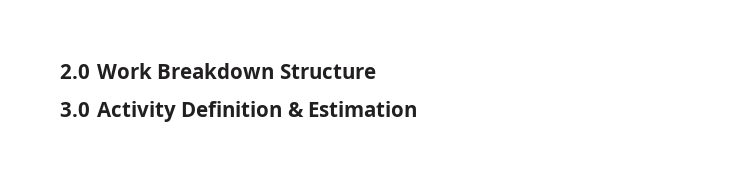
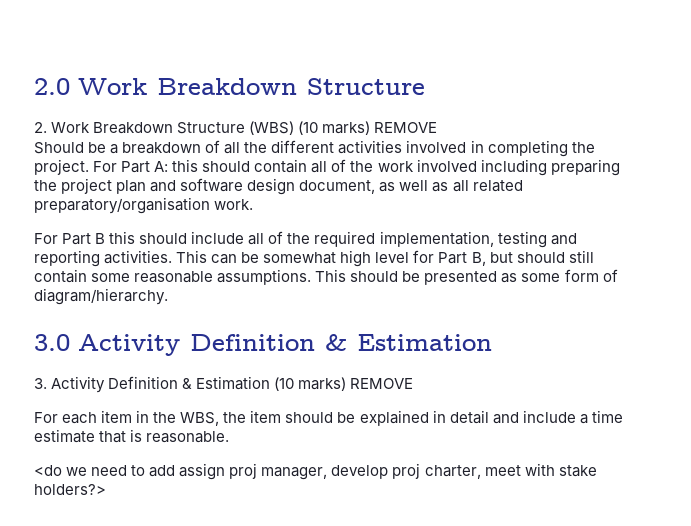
(376, 71) none -> [34,121,438,135] [34,140,595,157] [34,159,620,176] [34,178,523,195] [34,197,254,214] [34,231,577,248] [34,250,594,267] [34,269,618,285] [34,288,168,305] // 2. Work Breakdown Structure (WBS) (10 marks) REMOVE // Should be a breakdown of all the different activities involved in completing the project. For Part A: this should contain all of the work involved including preparing the project plan and software design document, as well as all related preparatory/organisation work. // For Part B this should include all of the required implementation, testing and reporting activities. This can be somewhat high level for Part B, but should still contain some reasonable assumptions. This should be presented as some form of diagram/hierarchy.
(418, 109) none -> [34,376,414,393] [34,410,623,426] [34,429,230,443] [34,463,597,480] [34,484,106,495] // 3. Activity Definition & Estimation (10 marks) REMOVE // For each item in the WBS, the item should be explained in detail and include a time estimate that is reasonable. // <do we need to add assign proj manager, develop proj charter, meet with stake holders?>

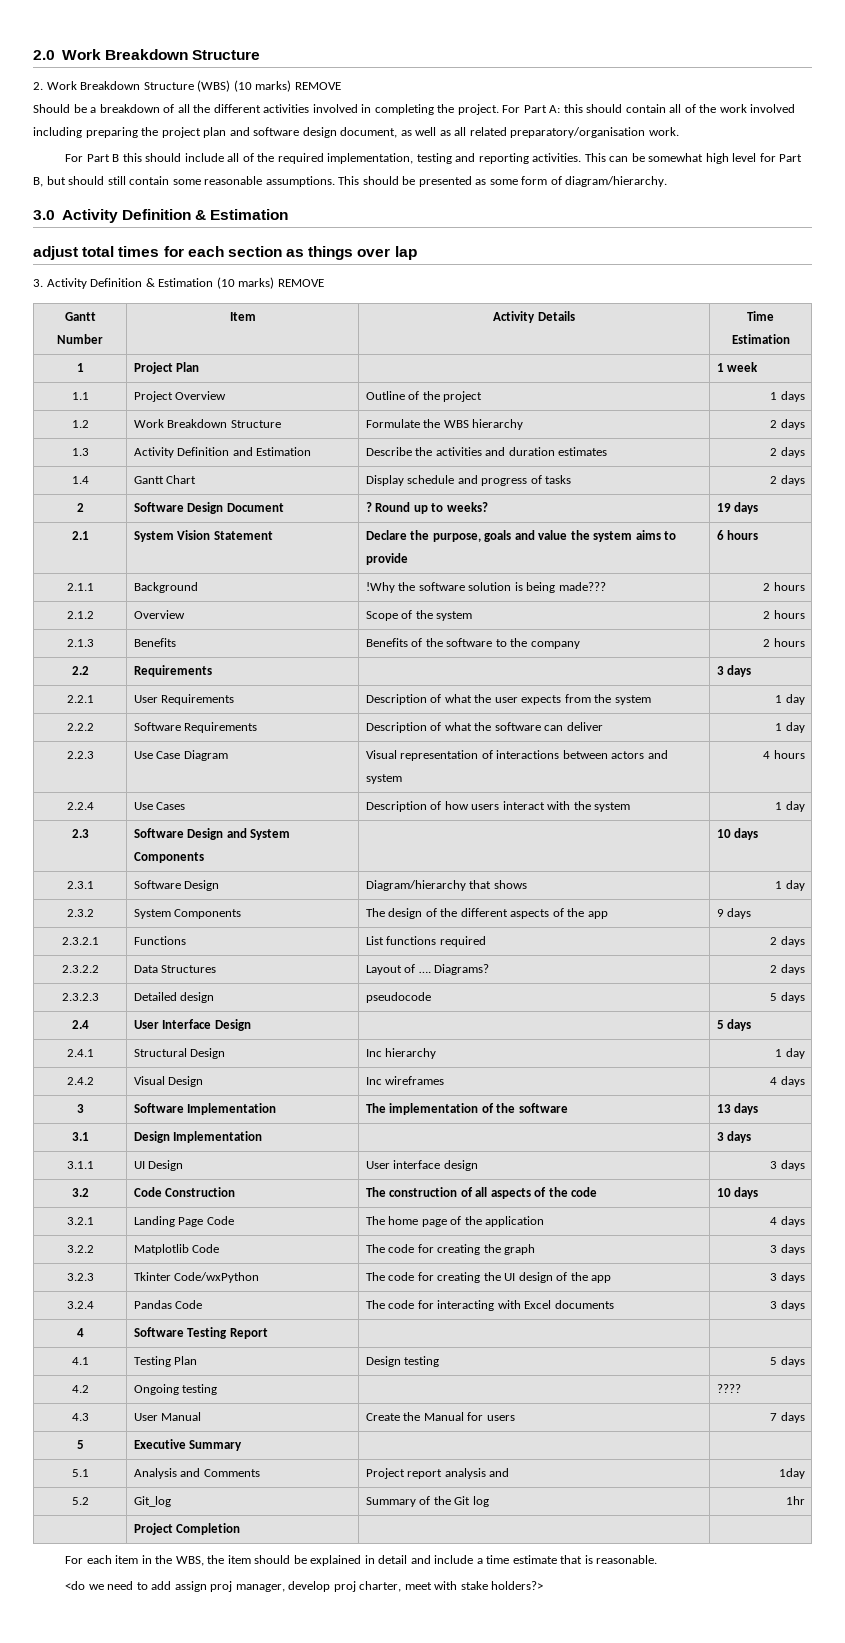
(492, 342) none -> [33,246,417,260] // adjust total times for each section as things over lap
(414, 383) none -> [64,312,96,321] [57,334,103,344] [229,312,256,321] [493,311,575,323] [747,311,774,321] [731,334,790,344] [76,363,84,372] [133,362,200,374] [716,362,759,372] [71,392,89,400] [133,391,227,402] [365,391,483,402] [769,391,805,402] [71,420,89,428] [133,419,281,428] [365,419,524,430] [769,419,805,430] [71,448,89,456] [133,447,312,458] [365,447,608,456] [769,447,805,458] [71,476,89,484] [133,475,197,484] [365,475,572,486] [769,475,805,486] [76,503,84,512] [133,502,284,514] [365,502,488,514] [716,502,759,514] [71,531,89,540] [133,530,273,542] [365,530,677,542] [365,553,408,565] [716,530,759,540] [66,583,94,591] [133,582,198,593] [365,582,606,593] [762,582,805,591] [66,611,94,619] [133,610,185,619] [365,610,473,621] [762,610,805,619] [66,639,94,647] [133,638,176,647] [365,638,580,649] [762,638,805,647] [71,666,89,675] [133,665,212,677] [716,665,752,677] [66,695,94,703] [133,694,235,705] [365,694,651,705] [774,694,805,705] [66,723,94,731] [133,722,258,733] [365,722,603,733] [774,722,805,733] [66,751,94,759] [133,750,228,761] [365,750,668,761] [365,774,402,784] [762,750,805,759] [66,802,94,810] [133,802,186,810] [365,801,631,812] [774,801,805,812] [71,829,89,838] [133,828,291,840] [133,852,204,863] [716,828,759,840] [66,881,94,889] [133,880,220,891] [365,880,527,891] [774,880,805,891] [66,909,94,917] [133,909,242,919] [365,908,608,919] [716,908,752,919] [61,937,99,945] [133,936,186,945] [365,936,486,947] [769,936,805,947] [61,965,99,973] [133,965,217,973] [365,964,490,975] [769,964,805,975] [61,993,99,1001] [133,992,215,1003] [365,992,431,1003] [769,992,805,1003] [71,1020,89,1029] [133,1019,251,1031] [716,1019,752,1031] [66,1049,94,1057] [133,1048,226,1059] [365,1048,437,1059] [774,1048,805,1059] [66,1077,94,1085] [133,1076,204,1087] [365,1076,445,1085] [769,1076,805,1087] [76,1104,84,1113] [133,1103,277,1115] [365,1103,568,1115] [716,1103,759,1115] [71,1132,89,1141] [133,1131,263,1143] [716,1131,752,1143] [66,1161,94,1169] [133,1160,184,1171] [365,1160,478,1171] [769,1160,805,1171] [71,1188,89,1197] [133,1187,236,1197] [365,1187,598,1199] [716,1187,759,1199] [66,1217,94,1225] [133,1216,234,1227] [365,1216,545,1227] [769,1216,805,1227] [66,1245,94,1253] [133,1244,220,1255] [365,1244,536,1255] [769,1244,805,1255] [66,1273,94,1281] [133,1272,260,1283] [365,1272,612,1283] [769,1272,805,1283] [66,1301,94,1309] [133,1300,203,1309] [365,1300,614,1311] [769,1300,805,1311] [76,1328,84,1337] [133,1327,268,1339] [71,1357,89,1365] [133,1356,198,1367] [365,1356,440,1367] [769,1356,805,1367] [71,1385,89,1393] [133,1384,218,1395] [716,1384,741,1393] [71,1413,89,1421] [133,1412,202,1421] [365,1412,515,1421] [769,1412,805,1423] [76,1440,84,1449] [133,1439,243,1451] [71,1469,89,1477] [133,1468,260,1479] [365,1468,510,1479] [778,1468,805,1479] [71,1497,89,1505] [133,1496,171,1507] [365,1496,489,1507] [785,1496,805,1505] [133,1523,241,1535] // Gantt Number | Item | Activity Details | Time Estimation // 1 | Project Plan | | 1 week // 1.1 | Project Overview | Outline of the project | 1 days // 1.2 | Work Breakdown Structure | Formulate the WBS hierarchy | 2 days // 1.3 | Activity Definition and Estimation | Describe the activities and duration estimates | 2 days // 1.4 | Gantt Chart | Display schedule and progress of tasks | 2 days // 2 | Software Design Document | ? Round up to weeks? | 19 days // 2.1 | System Vision Statement | Declare the purpose, goals and value the system aims to provide | 6 hours // 2.1.1 | Background | !Why the software solution is being made??? | 2 hours // 2.1.2 | Overview | Scope of the system | 2 hours // 2.1.3 | Benefits | Benefits of the software to the company | 2 hours // 2.2 | Requirements | | 3 days // 2.2.1 | User Requirements | Description of what the user expects from the system | 1 day // 2.2.2 | Software Requirements | Description of what the software can deliver | 1 day // 2.2.3 | Use Case Diagram | Visual representation of interactions between actors and system | 4 hours // 2.2.4 | Use Cases | Description of how users interact with the system | 1 day // 2.3 | Software Design and System Components | | 10 days // 2.3.1 | Software Design | Diagram/hierarchy that shows | 1 day // 2.3.2 | System Components | The design of the different aspects of the app | 9 days // 2.3.2.1 | Functions | List functions required | 2 days // 2.3.2.2 | Data Structures | Layout of …. Diagrams? | 2 days // 2.3.2.3 | Detailed design | pseudocode | 5 days // 2.4 | User Interface Design | | 5 days // 2.4.1 | Structural Design | Inc hierarchy | 1 day // 2.4.2 | Visual Design | Inc wireframes | 4 days // 3 | Software Implementation | The implementation of the software | 13 days // 3.1 | Design Implementation | | 3 days // 3.1.1 | UI Design | User interface design | 3 days // 3.2 | Code Construction | The construction of all aspects of the code | 10 days // 3.2.1 | Landing Page Code | The home page of the application | 4 days // 3.2.2 | Matplotlib Code | The code for creating the graph | 3 days // 3.2.3 | Tkinter Code/wxPython | The code for creating the UI design of the app | 3 days // 3.2.4 | Pandas Code | The code for interacting with Excel documents | 3 days // 4 | Software Testing Report | | // 4.1 | Testing Plan | Design testing | 5 days // 4.2 | Ongoing testing | | ???? // 4.3 | User Manual | Create the Manual for users | 7 days // 5 | Executive Summary | | // 5.1 | Analysis and Comments | Project report analysis and | 1day // 5.2 | Git_log | Summary of the Git log | 1hr // | Project Completion | |

